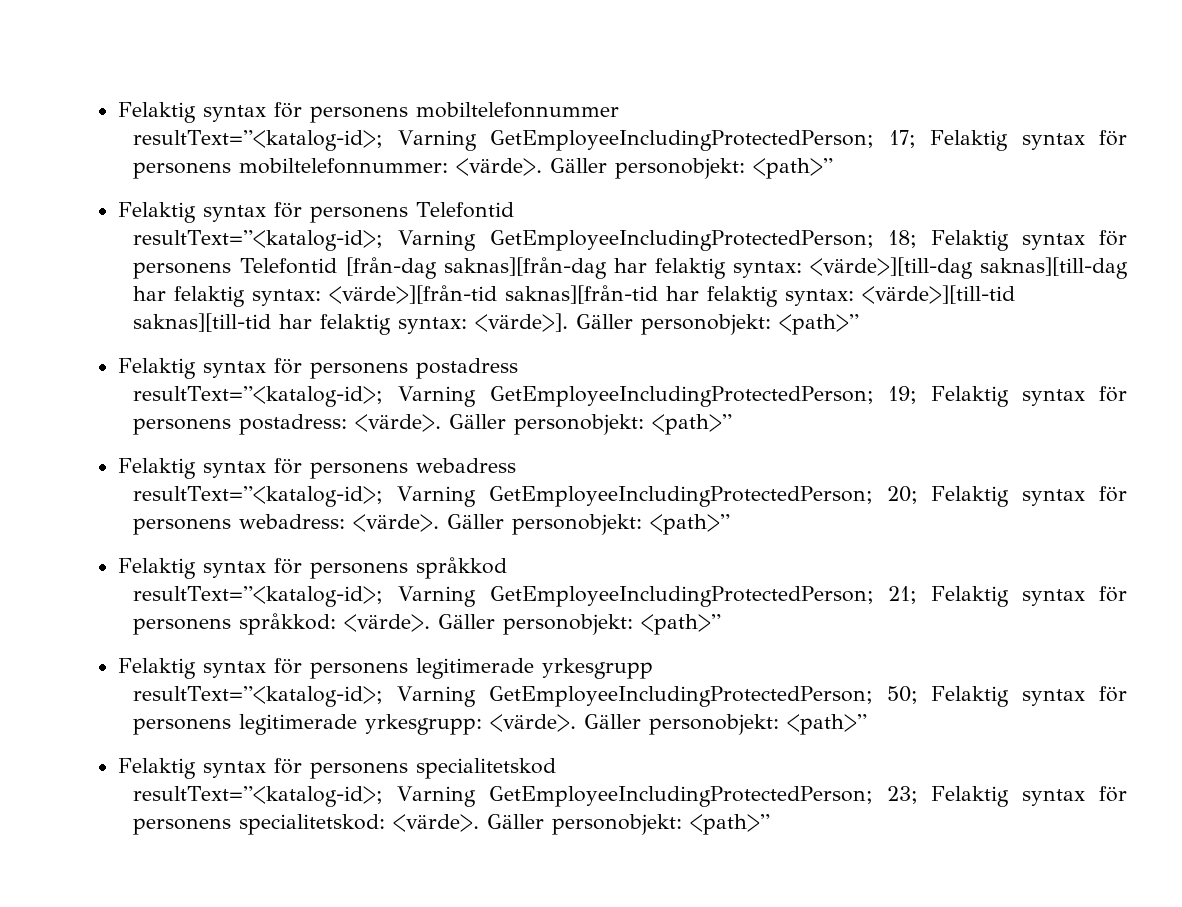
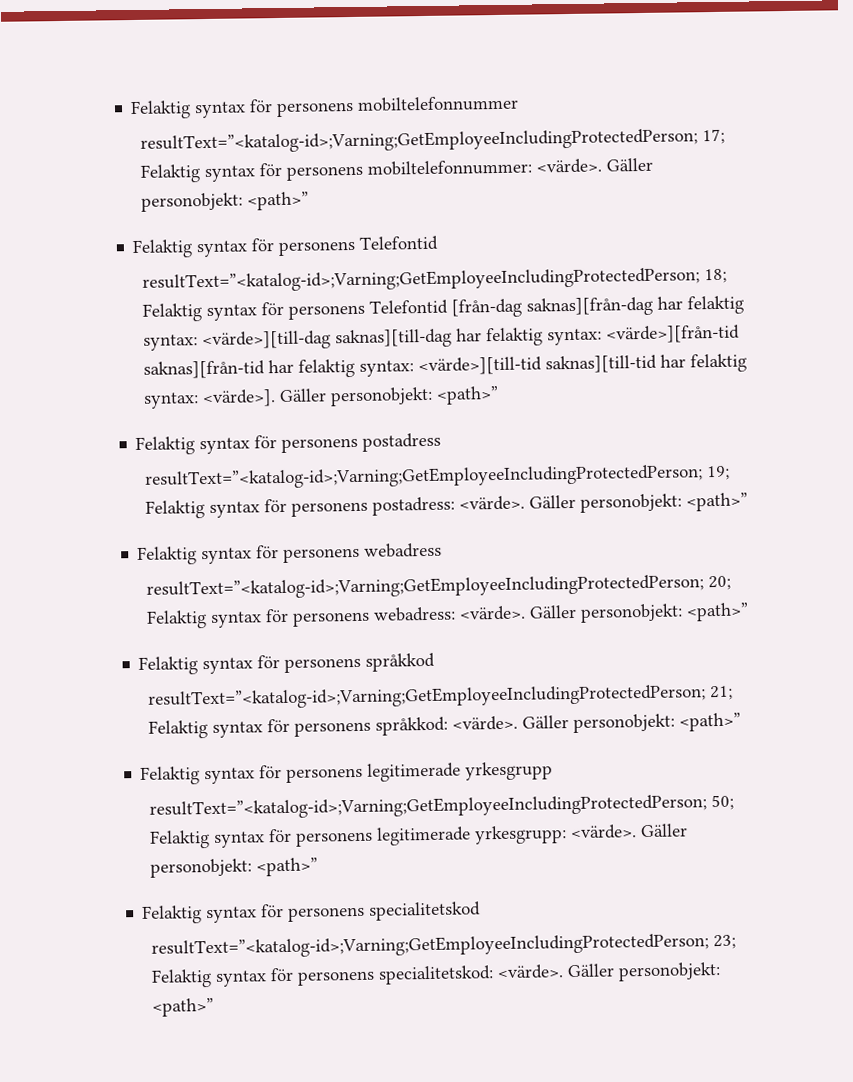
[133,130,875,151] resultText=”<katalog-id>; Varning GetEmployeeIncludingProtectedPerson; -> [139,128,698,154] resultText=”<katalog-id>;Varning;GetEmployeeIncludingProtectedPerson;
[133,230,874,251] resultText=”<katalog-id>; Varning GetEmployeeIncludingProtectedPerson; -> [141,267,700,293] resultText=”<katalog-id>;Varning;GetEmployeeIncludingProtectedPerson;
[133,386,874,407] resultText=”<katalog-id>; Varning GetEmployeeIncludingProtectedPerson; -> [144,464,703,490] resultText=”<katalog-id>;Varning;GetEmployeeIncludingProtectedPerson;
[133,486,873,507] resultText=”<katalog-id>; Varning GetEmployeeIncludingProtectedPerson; -> [145,574,704,600] resultText=”<katalog-id>;Varning;GetEmployeeIncludingProtectedPerson;
[133,586,874,607] resultText=”<katalog-id>; Varning GetEmployeeIncludingProtectedPerson; -> [147,684,706,710] resultText=”<katalog-id>;Varning;GetEmployeeIncludingProtectedPerson;
[133,686,873,707] resultText=”<katalog-id>; Varning GetEmployeeIncludingProtectedPerson; -> [148,794,707,820] resultText=”<katalog-id>;Varning;GetEmployeeIncludingProtectedPerson;
[133,786,873,807] resultText=”<katalog-id>; Varning GetEmployeeIncludingProtectedPerson; -> [150,933,709,959] resultText=”<katalog-id>;Varning;GetEmployeeIncludingProtectedPerson;

